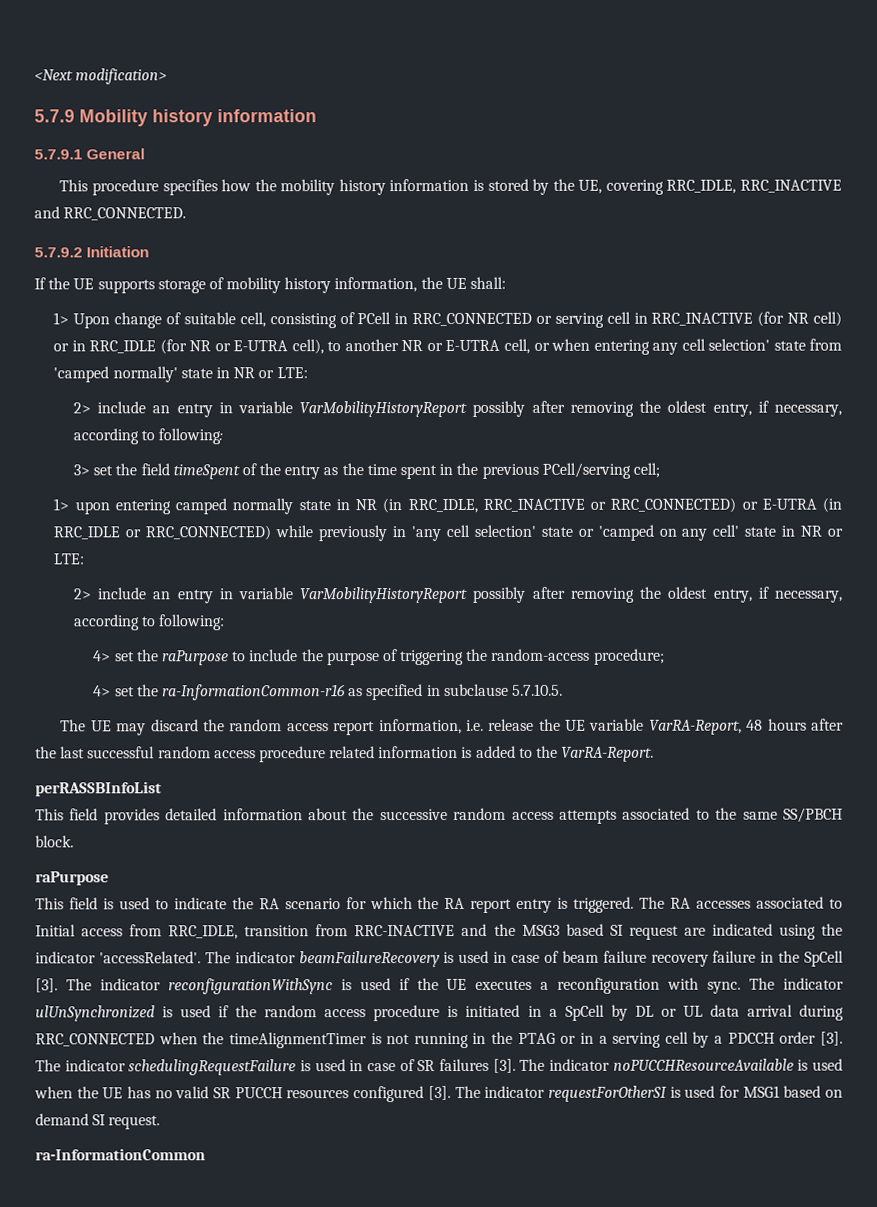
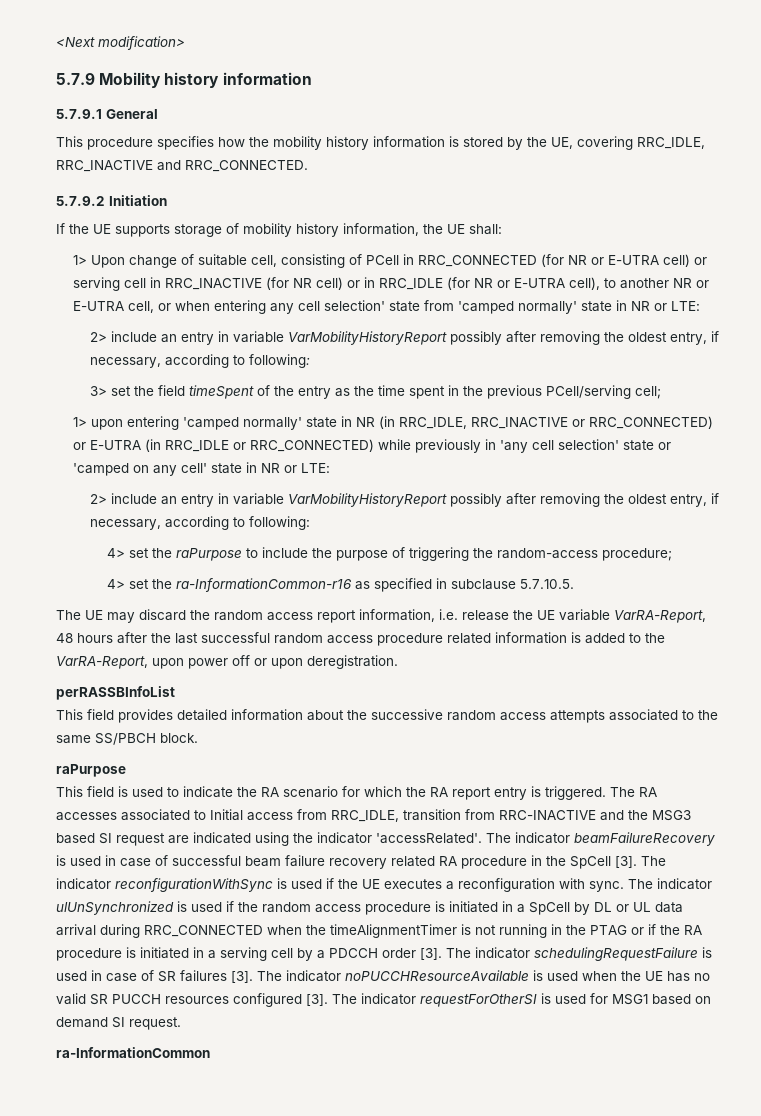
(533, 319) none -> [540,254,690,267] (for NR or E-UTRA cell)
[175,498,294,515] camped normally -> [182,417,302,430] 'camped normally'
[561,746,655,762] VarRA-Report. -> [56,655,398,669] VarRA-Report, upon power off or upon deregistration.
(559, 956) none -> [172,855,241,866] successful
[712,950,757,963] failure -> [391,856,527,869] related RA procedure
(577, 1039) none -> [648,924,702,935] [56,947,189,961] if the RA procedure is initiated

